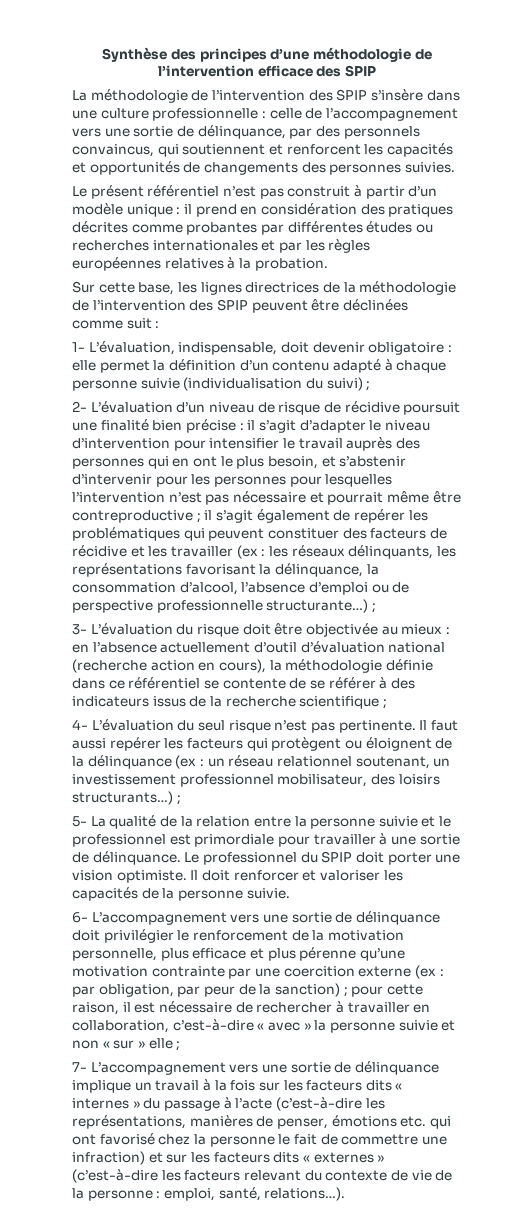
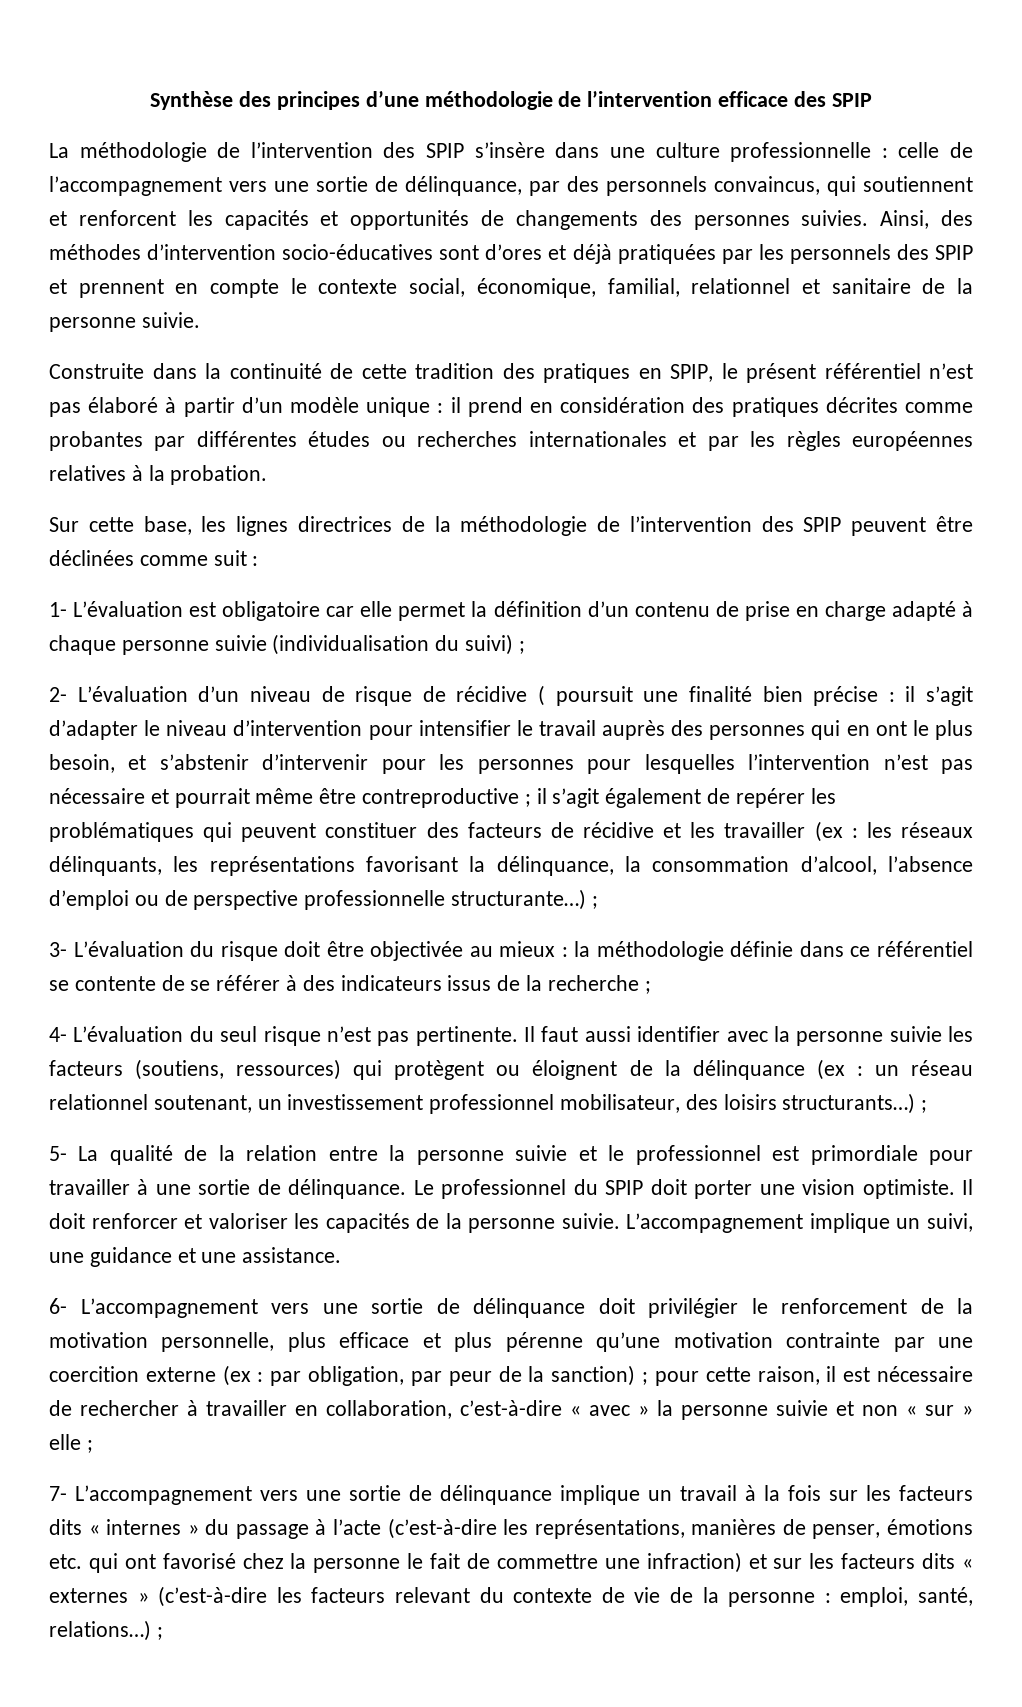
[72,186,87,197] // Le -> [880,210,974,229] [49,244,974,264] [49,278,974,298] [49,312,200,332] [49,363,738,383] Ainsi, des méthodes d’intervention socio-éducatives sont d’ores et déjà pratiquées par les personnels des SPIP et prennent en compte le contexte social, économique, familial, relationnel et sanitaire de la personne suivie. // Construite dans la continuité de cette tradition des pratiques en SPIP, le
[287,186,351,197] construit -> [88,397,159,413] élaboré
[88,341,452,355] L’évaluation, indispensable, doit devenir obligatoire : -> [73,601,355,621] L’évaluation est obligatoire car
(330, 365) none -> [715,601,886,621] de prise en charge
(400, 407) none -> [538,685,545,706] (
[72,641,446,653] [72,659,266,673] en l’absence actuellement d’outil d’évaluation national (recherche action en cours), -> (568, 952) none
[299,696,380,709] scientifique -> (639, 983) none
[109,737,243,751] repérer les facteurs -> [637,1026,973,1046] [49,1059,342,1080] identifier avec la personne suivie les facteurs (soutiens, ressources)
(290, 893) none -> [626,1213,974,1233] [49,1247,342,1267] L’accompagnement implique un suivi, une guidance et une assistance.
[264,1187,346,1201] relations…). -> [49,1620,163,1641] relations…) ;

